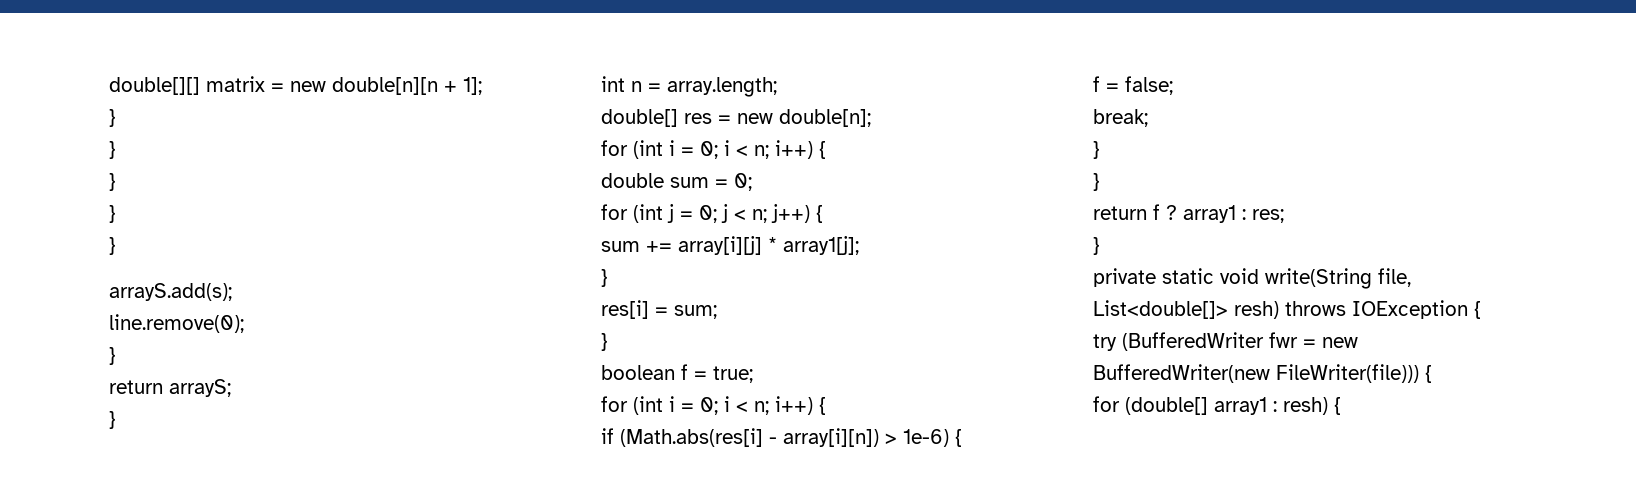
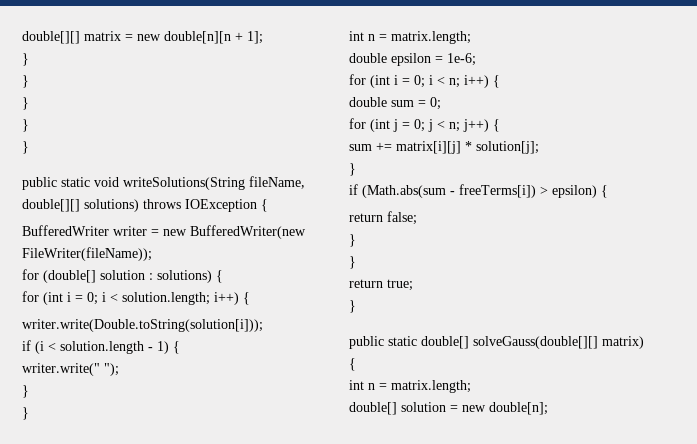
[109,283,232,301] [109,314,244,333] [109,347,116,365] [109,379,231,397] arrayS.add(s); // line.remove(0); // } // return arrayS; -> [22,176,305,190] [22,199,268,212] [22,225,306,239] [22,247,152,261] [22,269,223,283] [22,291,250,305] [22,319,263,332] [22,340,180,354] [22,363,119,376] [22,385,29,398] public static void writeSolutions(String fileName, double[][] solutions) throws IOException { // BufferedWriter writer = new BufferedWriter(new FileWriter(fileName)); // for (double[] solution : solutions) { // for (int i = 0; i < solution.length; i++) { // writer.write(Double.toString(solution[i])); // if (i < solution.length - 1) { // writer.write(" "); // }
[667,77,777,97] [601,109,871,127] array.length; // double[] res = new double[n]; -> [391,31,471,44] [349,53,476,66] matrix.length; // double epsilon = 1e-6;
[678,236,859,255] [601,269,608,287] [601,300,717,319] [601,333,608,351] [601,364,753,383] [601,396,826,415] [601,428,962,447] [1093,76,1119,92] array[i][j] * array1[j]; // } // res[i] = sum; // } // boolean f = true; // for (int i = 0; i < n; i++) { // if (Math.abs(res[i] - array[i][n]) > 1e-6) { // f = -> [396,141,539,154] [349,163,356,176] [349,184,608,198] [349,213,383,222] matrix[i][j] * solution[j]; // } // if (Math.abs(sum - freeTerms[i]) > epsilon) { // return
[1093,109,1148,127] // break; -> (417, 218) none
[1153,204,1284,223] [1093,237,1100,255] [1093,268,1411,289] [1093,300,1481,319] [1093,332,1358,351] [1093,364,1432,383] [1093,396,1341,415] f ? array1 : res; // } // private static void write(String file, List<double[]> resh) throws IOException { // try (BufferedWriter fwr = new BufferedWriter(new FileWriter(file))) { // for (double[] array1 : resh) { -> [387,279,413,291] [349,300,356,313] [349,336,644,349] [349,358,356,371] [349,380,471,393] [349,402,548,415] true; // } // public static double[] solveGauss(double[][] matrix) { // int n = matrix.length; // double[] solution = new double[n];

